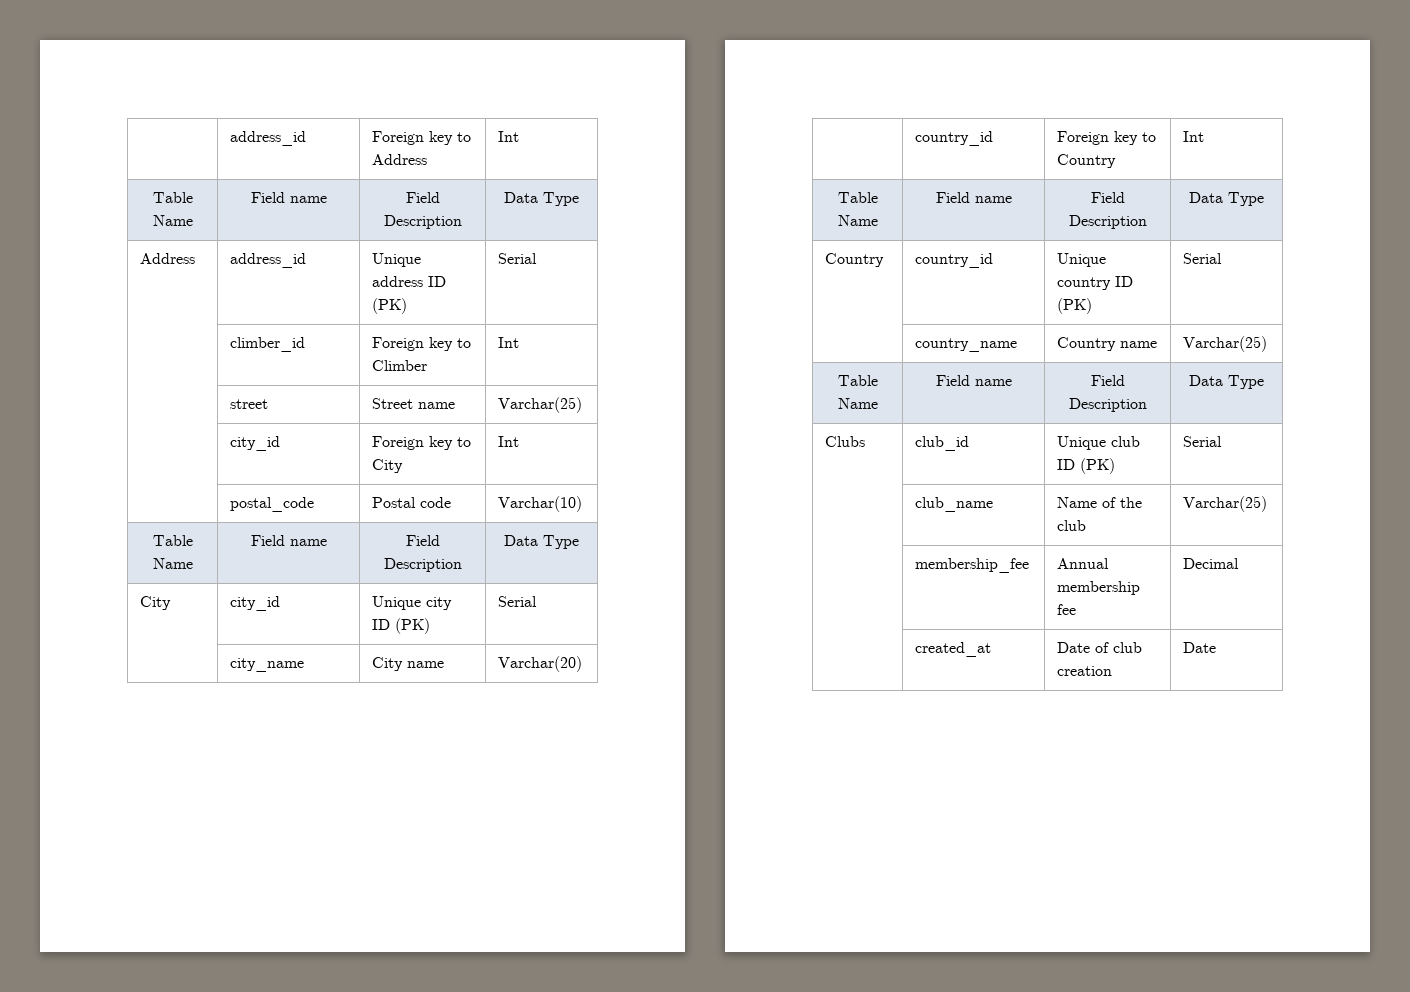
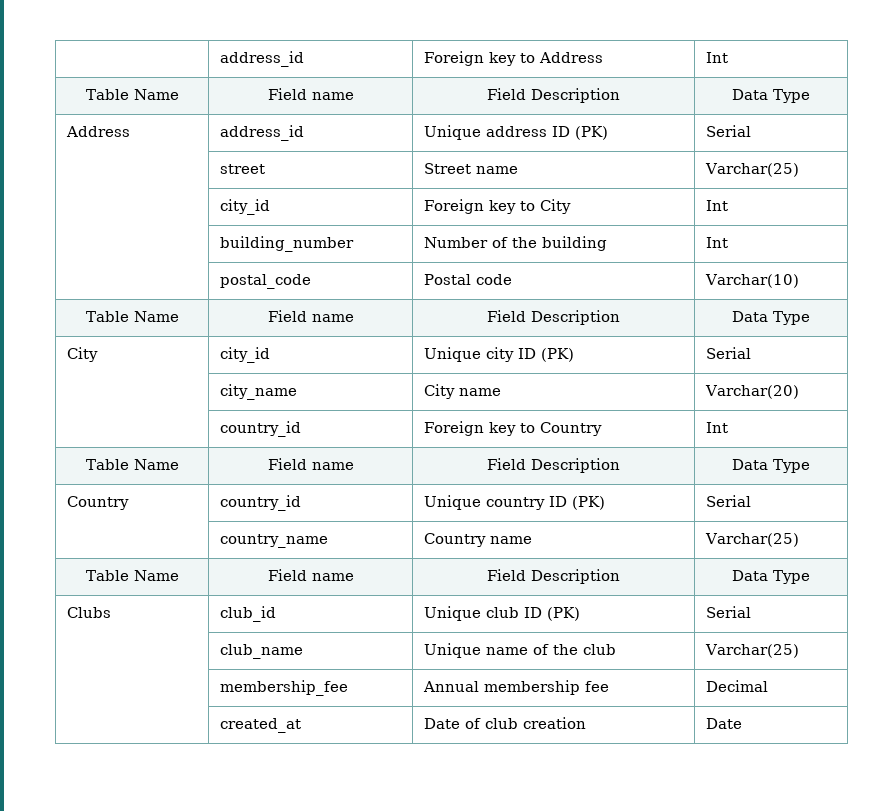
[230,337,306,352] [372,337,472,351] [372,360,428,371] [498,337,520,348] // | climber_id | Foreign key to Climber | Int -> (752, 131) none
(520, 441) none -> [220,236,355,252] [424,236,608,251] [706,237,729,248] // | building_number | Number of the building | Int
[1057,497,1098,508] Name -> [424,643,529,658] Unique name

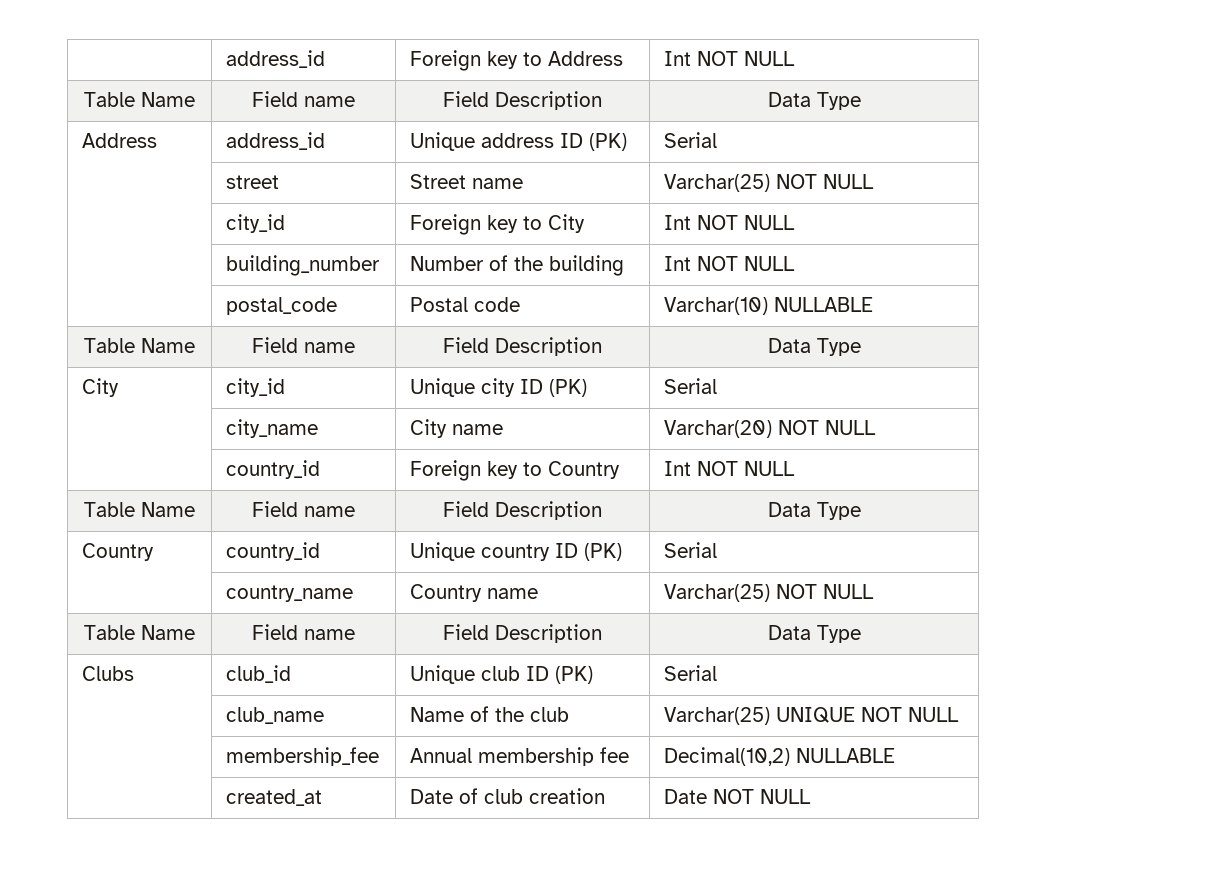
(729, 57) none -> [697,51,796,66] NOT NULL
(800, 170) none -> [776,174,875,189] NOT NULL
(729, 205) none -> [697,215,796,230] NOT NULL
(729, 242) none -> [697,256,796,271] NOT NULL
(800, 281) none -> [774,297,874,312] NULLABLE
(800, 392) none -> [778,420,877,435] NOT NULL
(729, 427) none -> [697,461,796,476] NOT NULL
(800, 540) none -> [776,584,875,599] NOT NULL
[424,643,529,658] Unique name -> [410,707,465,722] Name
(800, 651) none -> [776,707,960,723] UNIQUE NOT NULL
[706,680,769,692] Decimal -> [664,747,896,766] Decimal(10,2) NULLABLE
(743, 723) none -> [713,789,812,804] NOT NULL

